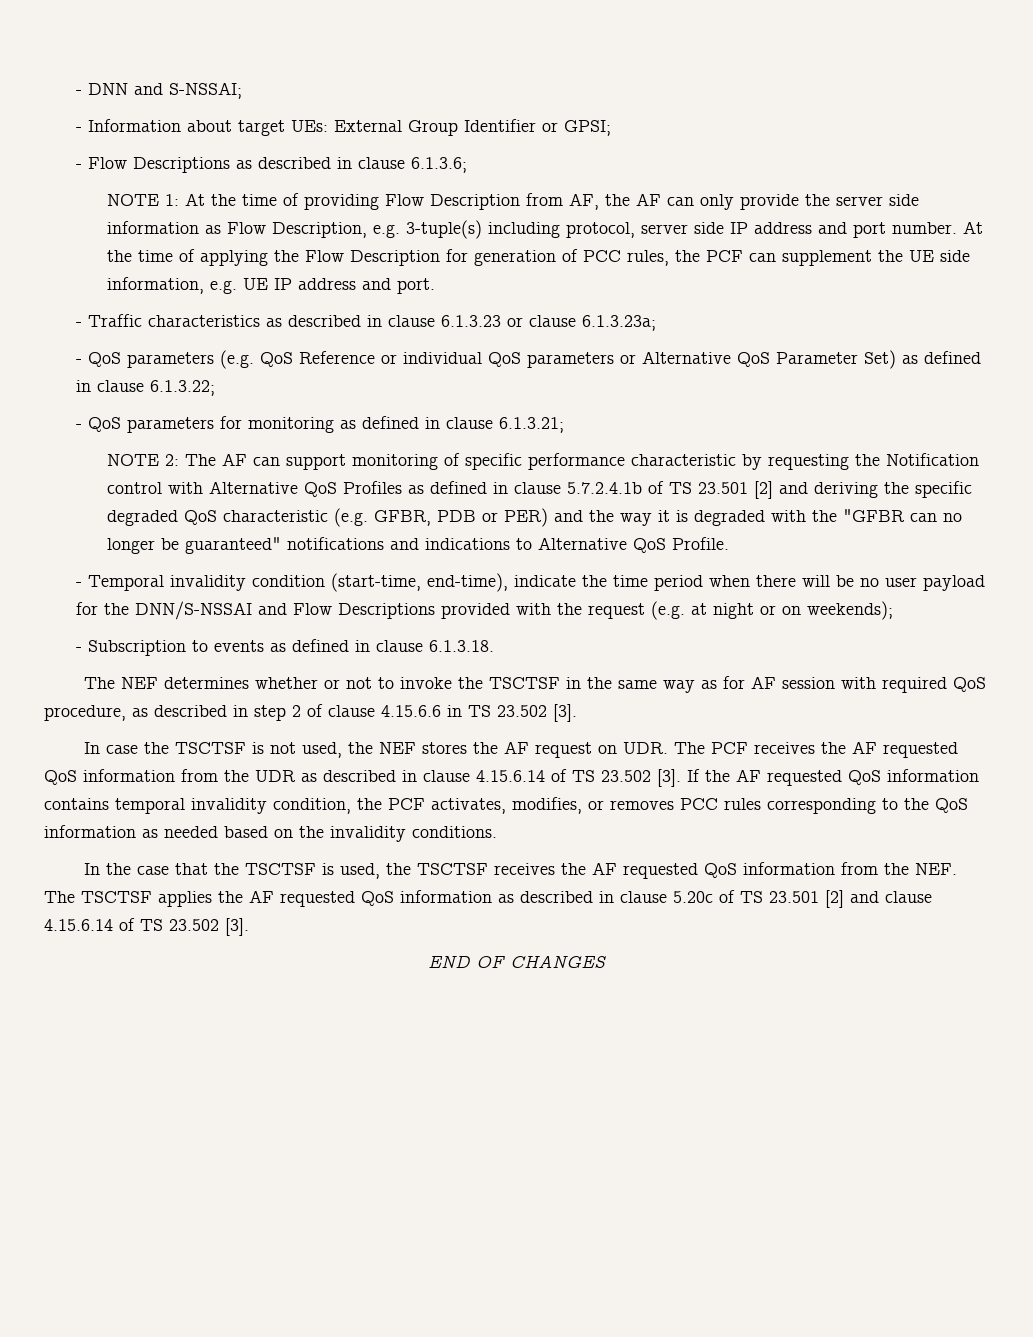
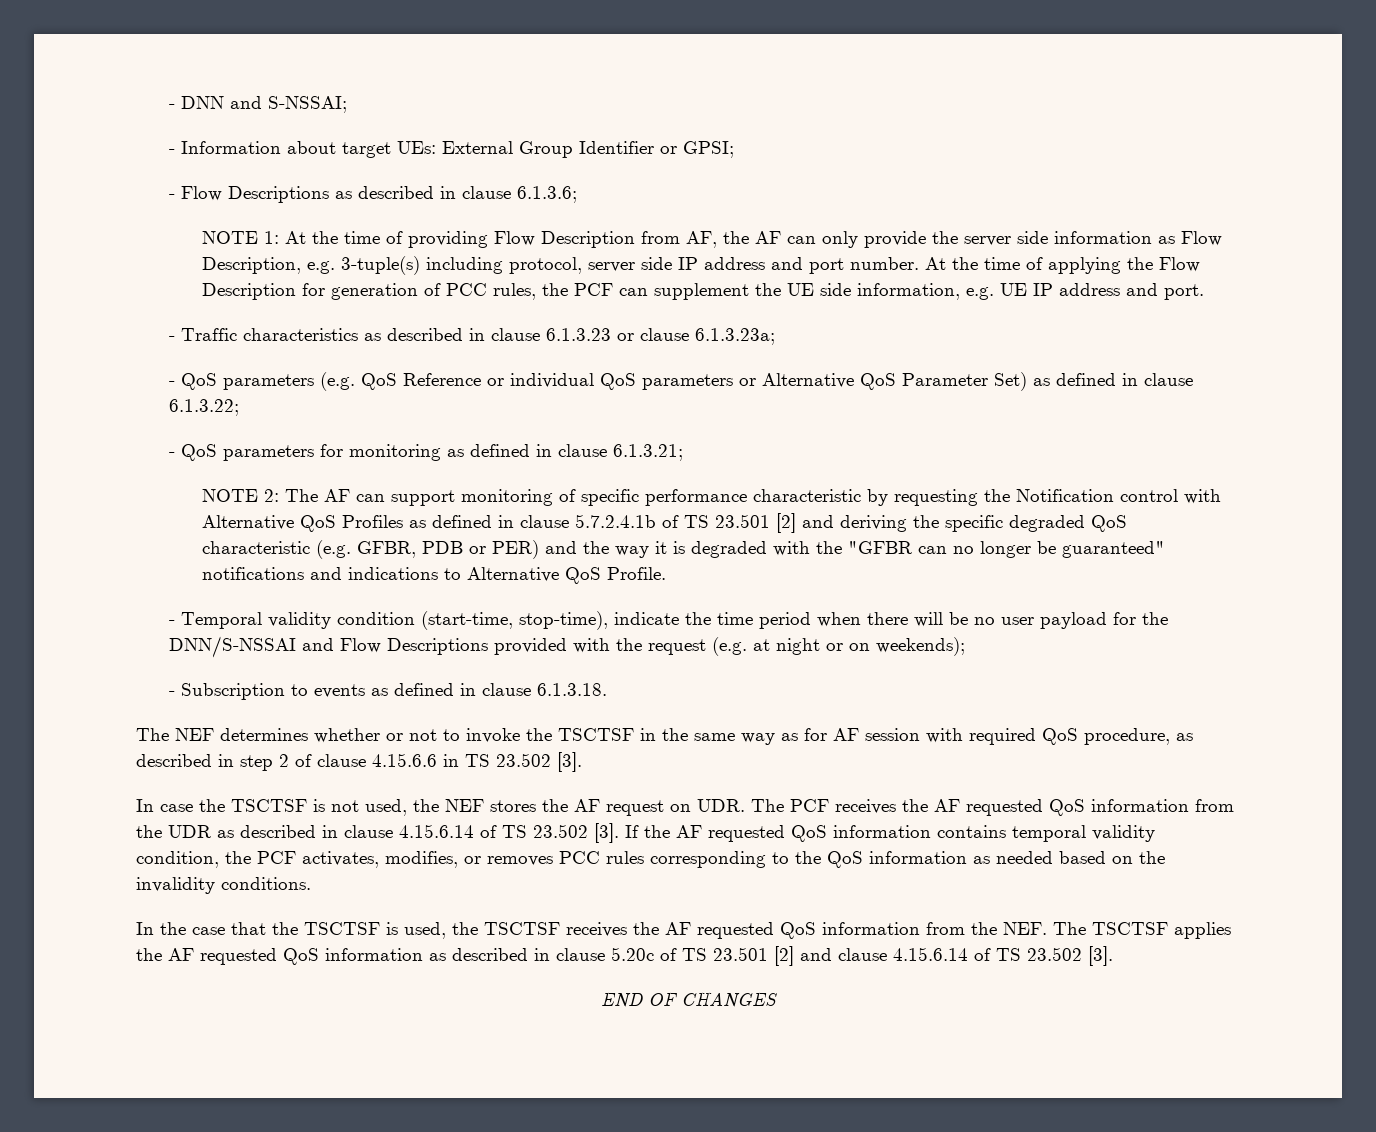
[169,575,246,591] invalidity -> [267,612,331,629] validity
[426,573,508,592] end-time), -> [518,611,608,630] stop-time),
[191,798,267,814] invalidity -> [1092,825,1155,842] validity

